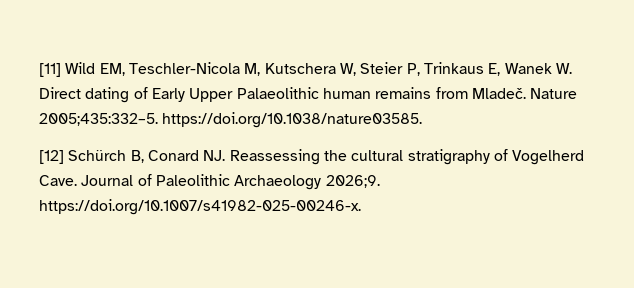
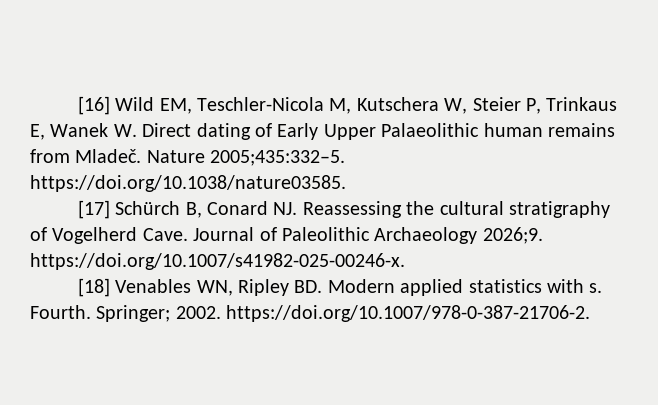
[39,63,61,77] [11] -> [77,96,110,115] [16]
[39,150,64,164] [12] -> [77,200,110,219] [17]
(361, 207) none -> [77,278,603,297] [30,305,591,322] // [18] Venables WN, Ripley BD. Modern applied statistics with s. Fourth. Springer; 2002. https://doi.org/10.1007/978-0-387-21706-2.

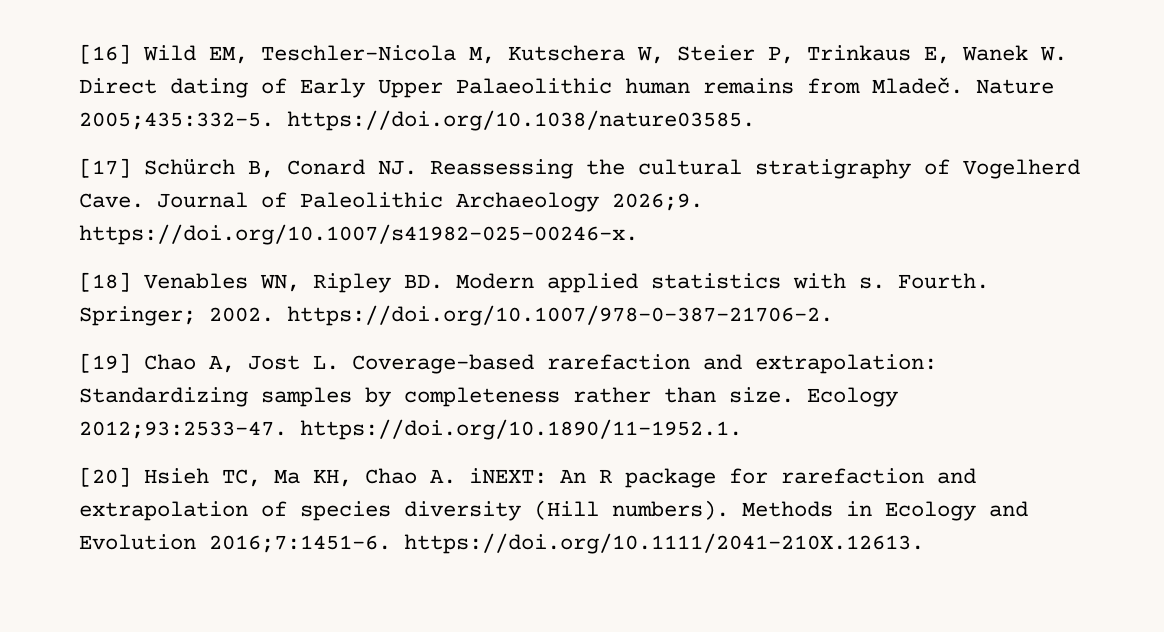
(591, 313) none -> [79,353,937,374] [79,387,898,407] [79,419,742,440] [79,467,976,488] [79,500,1028,521] [79,533,924,554] // [19] Chao A, Jost L. Coverage-based rarefaction and extrapolation: Standardizing samples by completeness rather than size. Ecology 2012;93:2533–47. https://doi.org/10.1890/11-1952.1. // [20] Hsieh TC, Ma KH, Chao A. iNEXT: An R package for rarefaction and extrapolation of species diversity (Hill numbers). Methods in Ecology and Evolution 2016;7:1451–6. https://doi.org/10.1111/2041-210X.12613.

